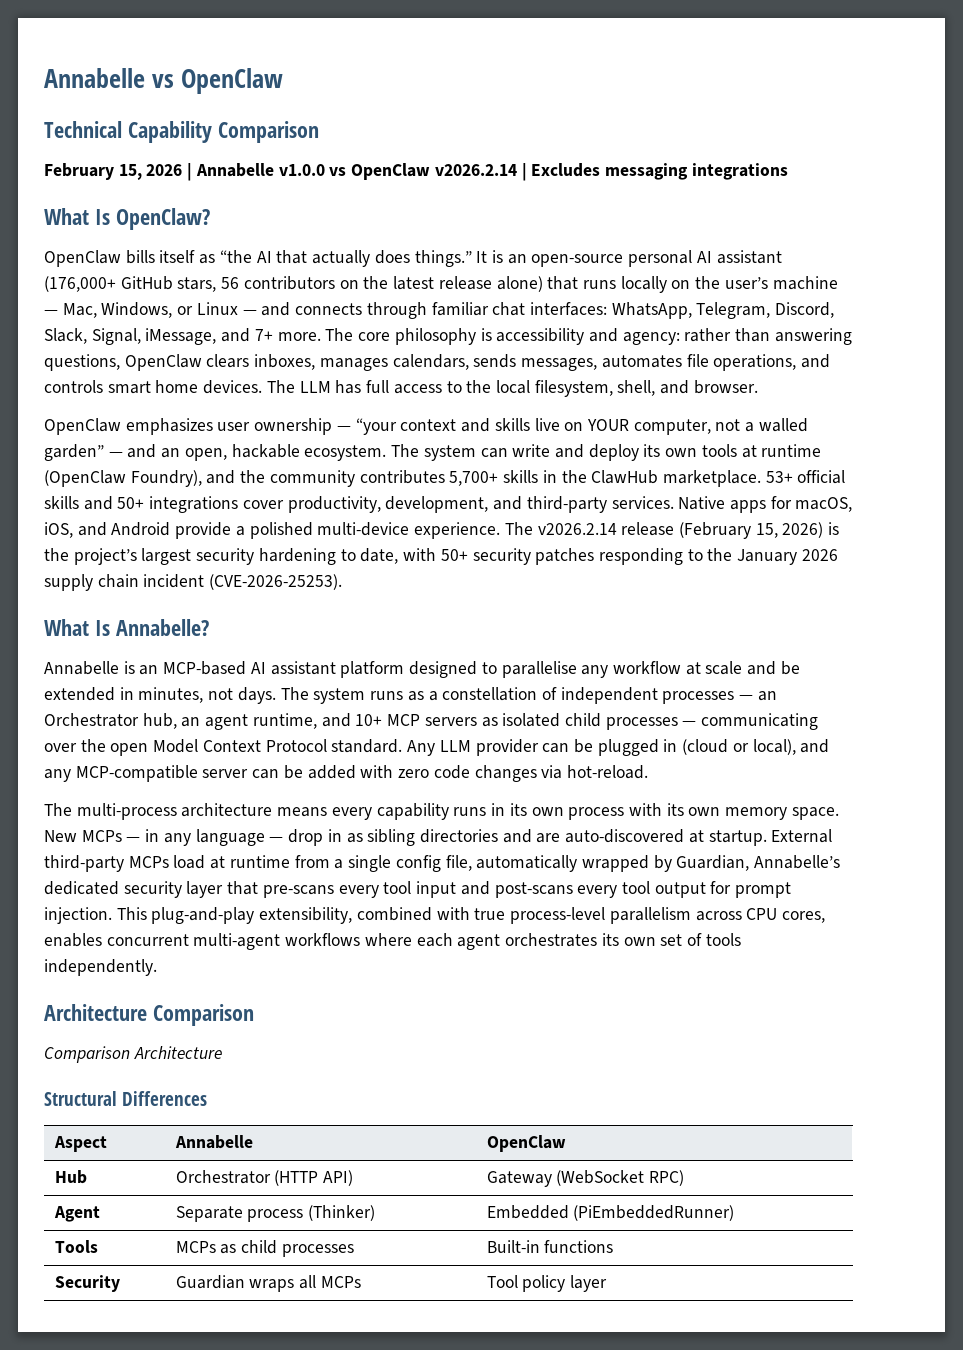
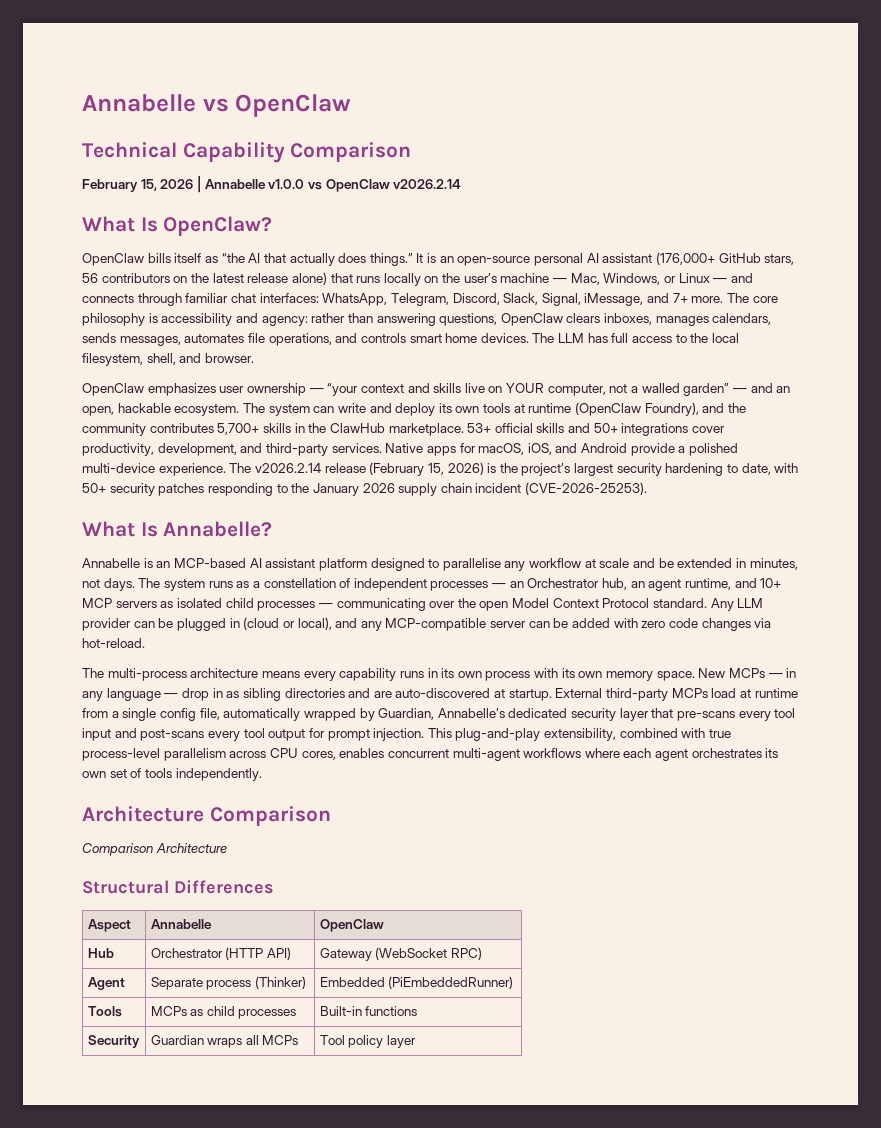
[521,163,788,181] | Excludes messaging integrations -> (462, 184) none

